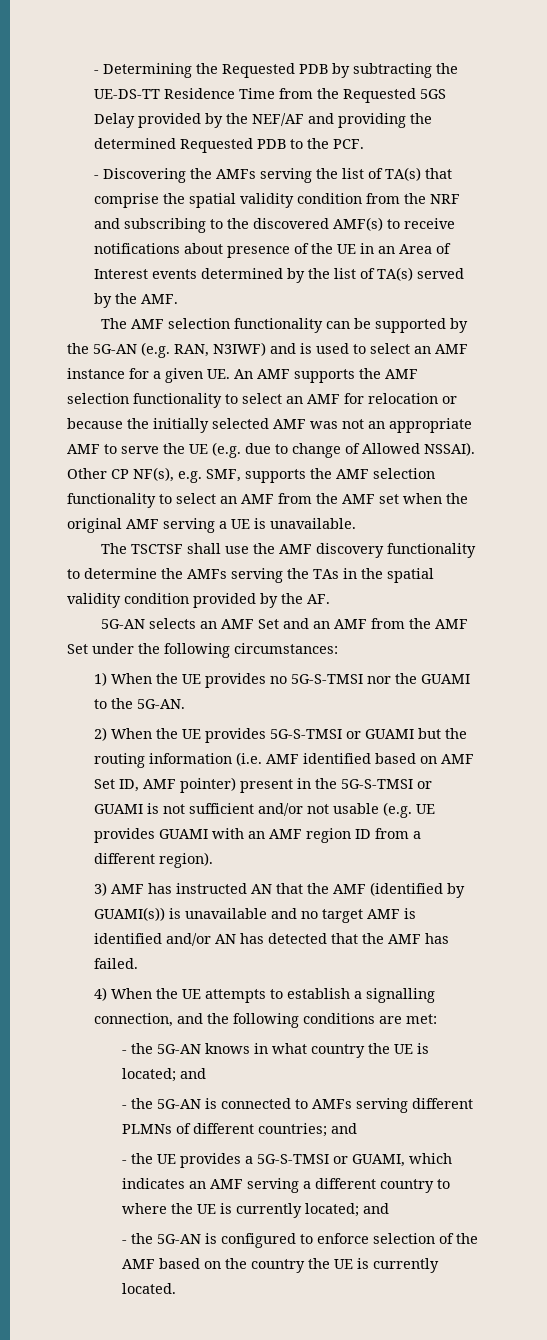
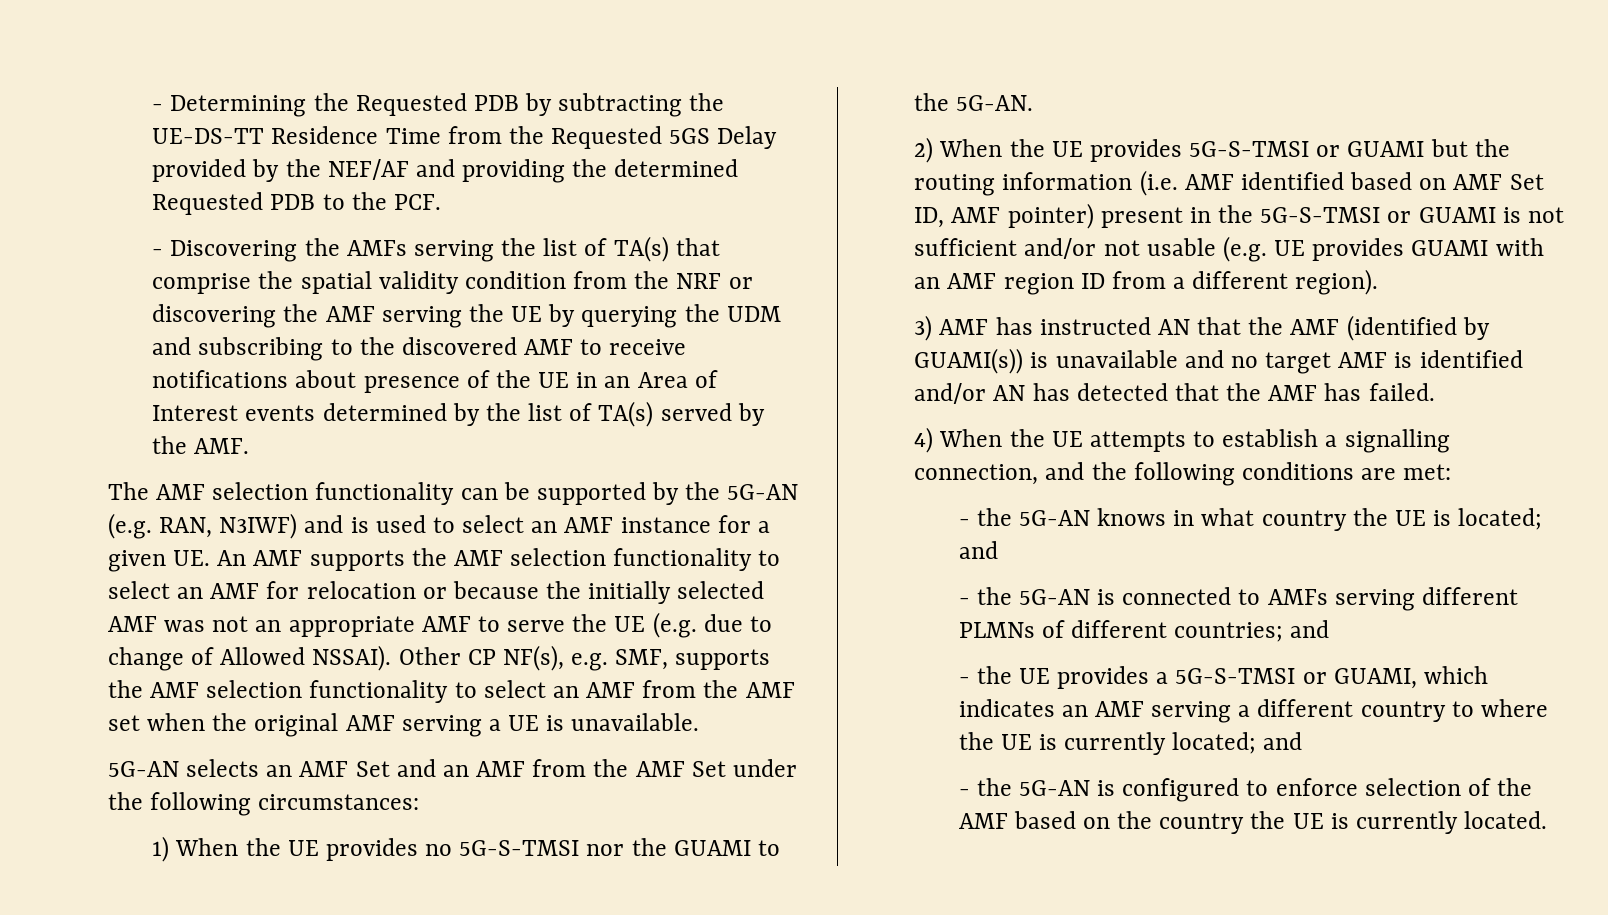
(461, 199) none -> [728,277,753,289] [152,304,781,328] or discovering the AMF serving the UE by querying the UDM
[333,217,384,231] AMF(s) -> [524,339,574,355] AMF
[101,543,477,558] [67,568,434,583] [67,593,330,608] // The TSCTSF shall use the AMF discovery functionality to determine the AMFs serving the TAs in the spatial validity condition provided by the AF. -> (700, 722) none

